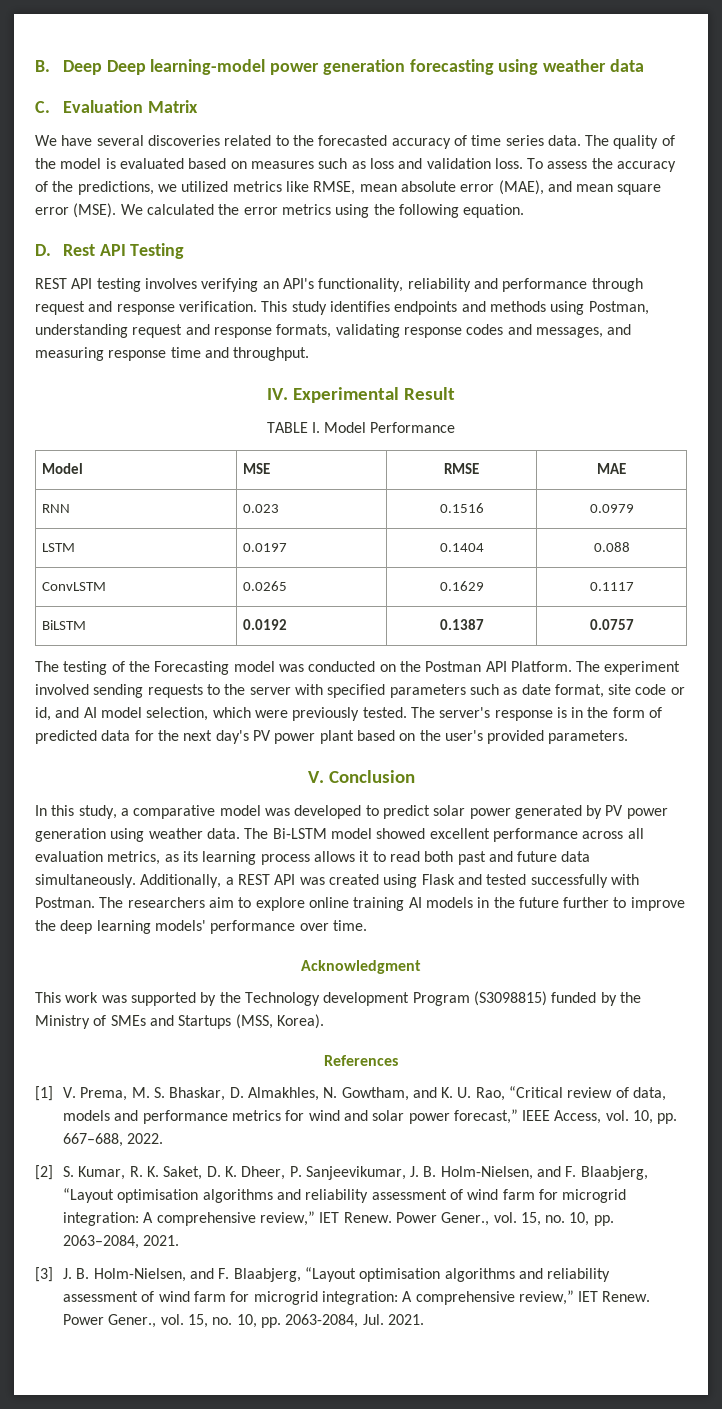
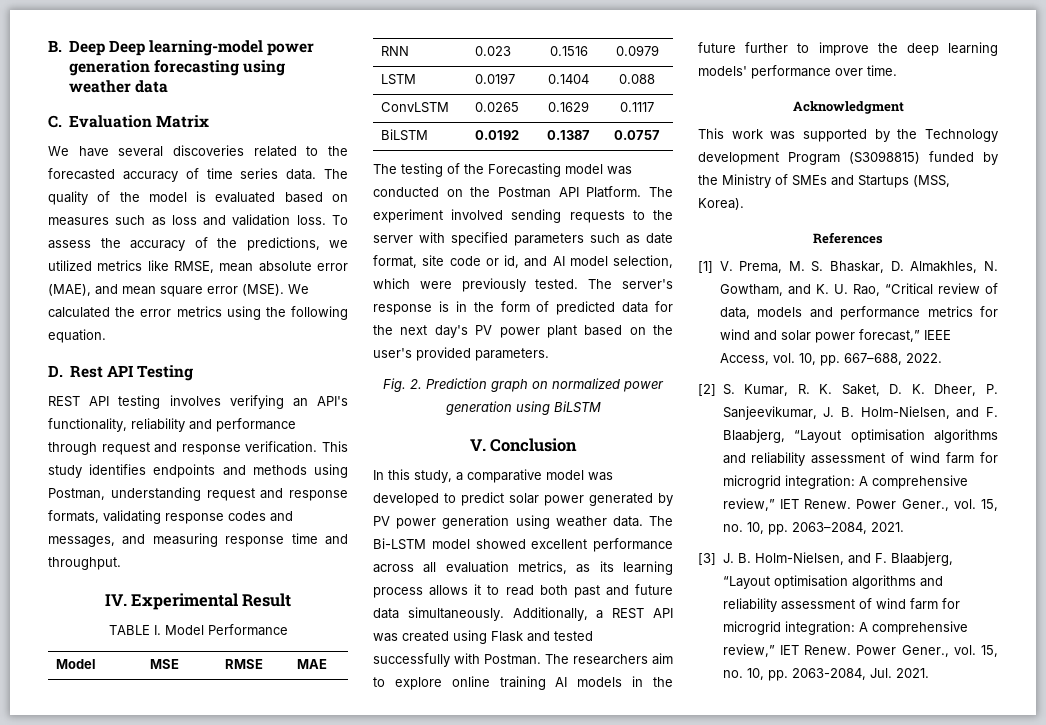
(629, 737) none -> [383,378,664,392] [445,401,601,415] // Fig. 2. Prediction graph on normalized power generation using BiLSTM

